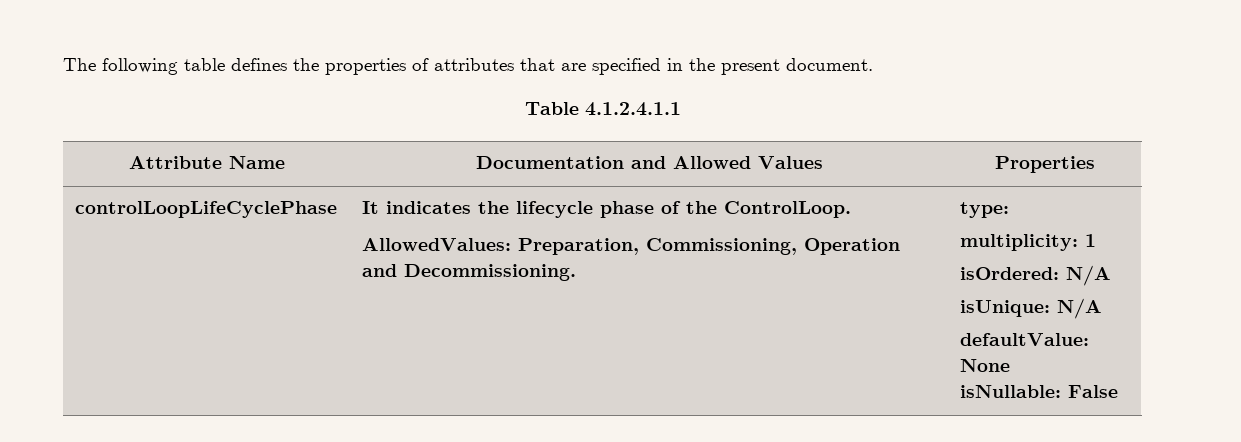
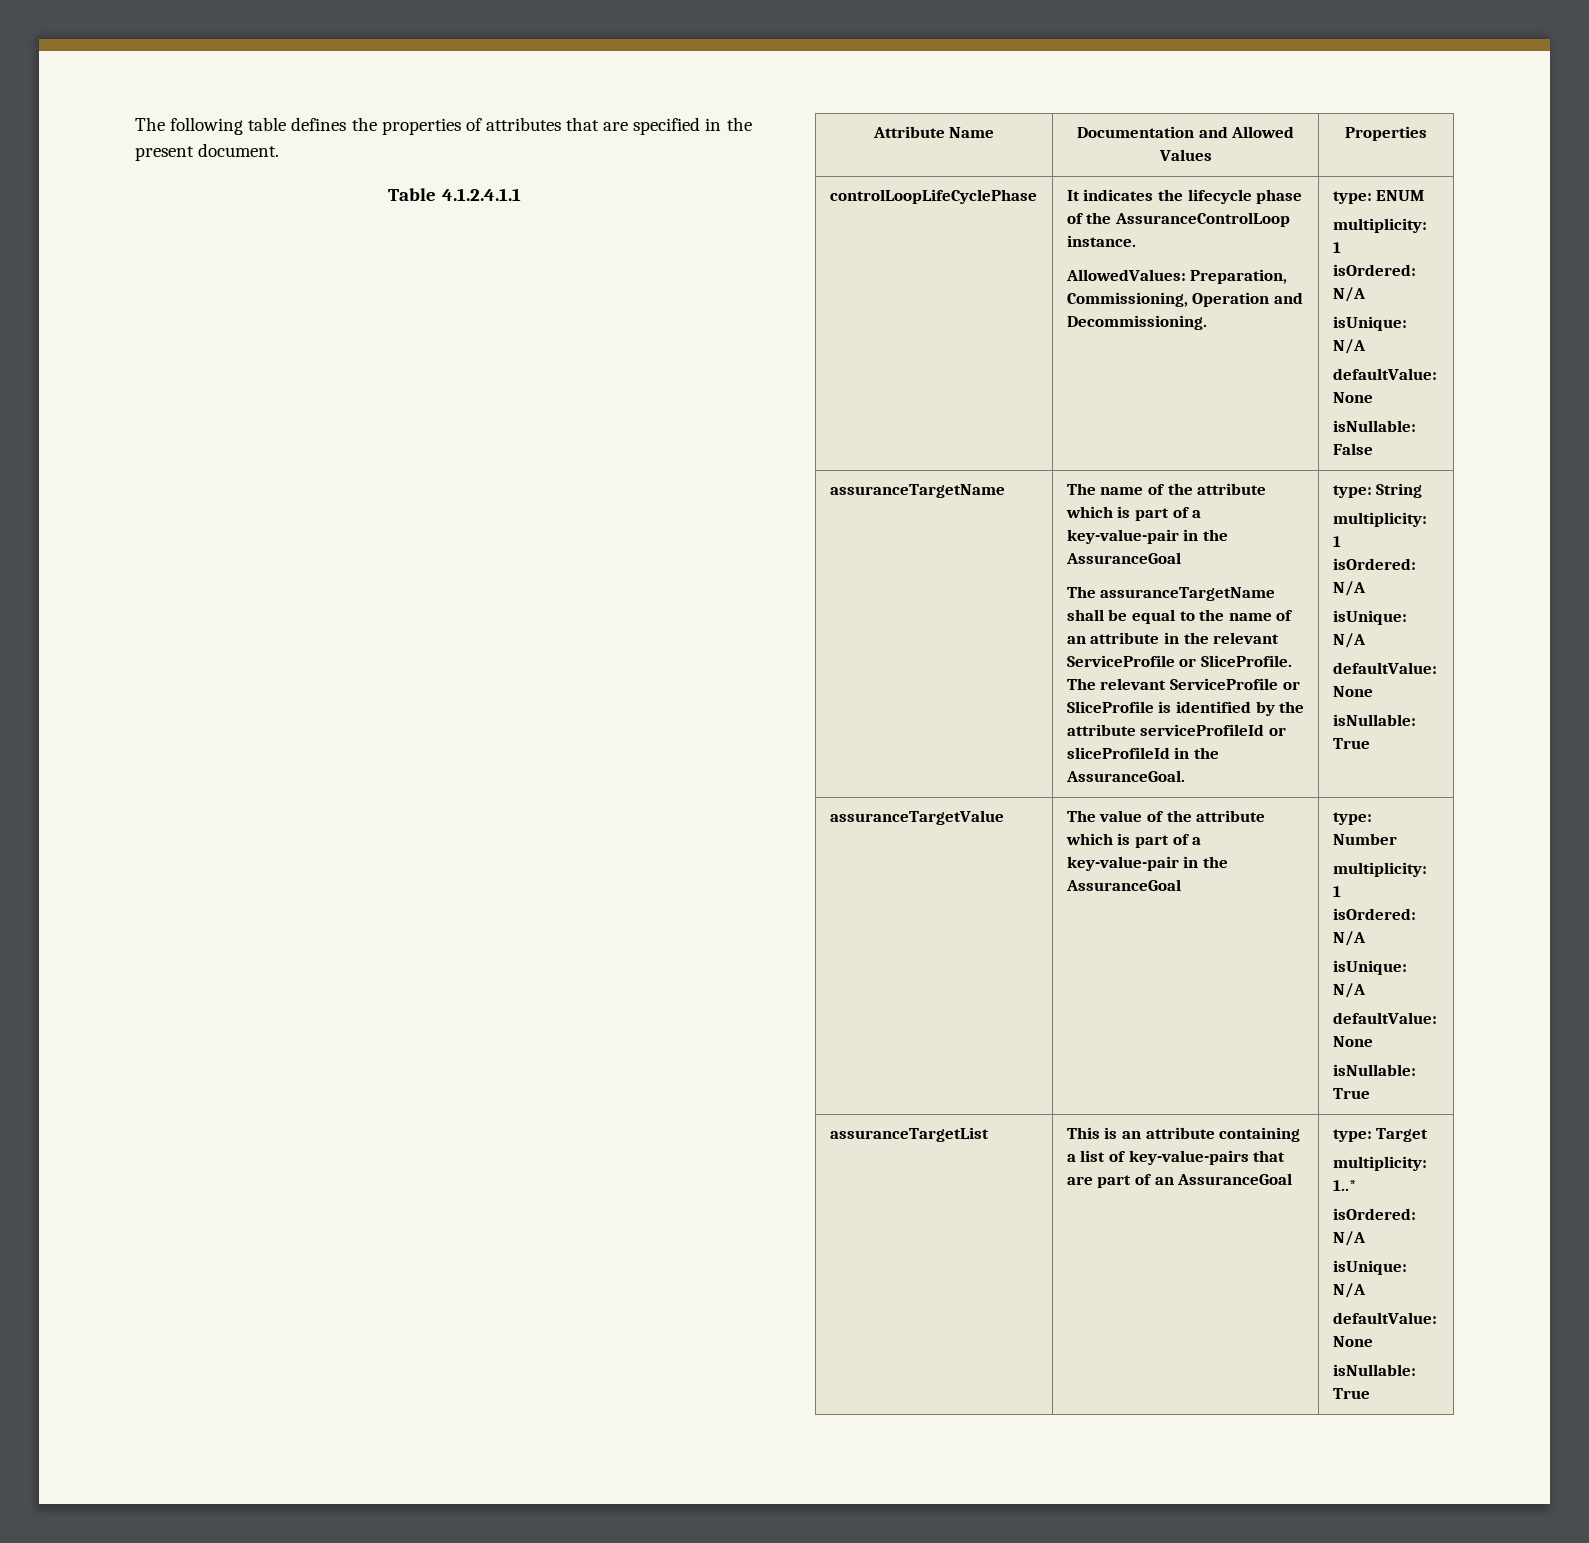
[724,201,852,218] ControlLoop. -> [1114,212,1290,227] [1066,235,1136,247] AssuranceControlLoop instance.
(1010, 210) none -> [1376,190,1425,201] ENUM
(1119, 391) none -> [829,484,1005,498] [1066,483,1267,495] [1065,506,1202,521] [1066,529,1228,544] [1065,552,1181,564] [1066,586,1276,601] [1066,609,1294,624] [1066,632,1280,644] [1066,655,1292,667] [1066,678,1300,690] [1066,701,1305,716] [1066,724,1286,736] [1066,747,1219,759] [1065,770,1185,782] [1332,483,1423,498] [1332,512,1427,527] [1332,536,1341,547] [1332,558,1416,570] [1332,581,1366,596] [1332,610,1407,625] [1332,633,1366,648] [1332,662,1437,674] [1332,686,1373,697] [1332,714,1416,726] [1332,738,1370,749] [829,810,1004,825] [1066,810,1266,822] [1065,833,1202,848] [1066,856,1228,871] [1065,879,1181,891] [1332,812,1372,825] [1332,833,1397,845] [1332,862,1427,877] [1332,886,1341,897] [1332,908,1416,920] [1332,931,1366,946] [1332,960,1407,975] [1332,983,1366,998] [1332,1012,1437,1024] [1332,1036,1373,1047] [1332,1064,1416,1076] [1332,1088,1370,1099] [829,1127,989,1142] [1066,1127,1301,1142] [1066,1150,1286,1165] [1066,1173,1293,1188] [1332,1128,1429,1142] [1332,1156,1427,1171] [1332,1180,1357,1191] [1332,1208,1416,1220] [1332,1231,1366,1246] [1332,1260,1407,1275] [1332,1283,1366,1298] [1332,1312,1437,1324] [1332,1336,1373,1347] [1332,1364,1416,1376] [1332,1388,1370,1399] // assuranceTargetName | The name of the attribute which is part of a key-value-pair in the AssuranceGoal // The assuranceTargetName shall be equal to the name of an attribute in the relevant ServiceProfile or SliceProfile. The relevant ServiceProfile or SliceProfile is identified by the attribute serviceProfileId or sliceProfileId in the AssuranceGoal. | type: String // multiplicity: 1 // isOrdered: N/A // isUnique: N/A // defaultValue: None // isNullable: True // assuranceTargetValue | The value of the attribute which is part of a key-value-pair in the AssuranceGoal | type: Number // multiplicity: 1 // isOrdered: N/A // isUnique: N/A // defaultValue: None // isNullable: True // assuranceTargetList | This is an attribute containing a list of key-value-pairs that are part of an AssuranceGoal | type: Target // multiplicity: 1..* // isOrdered: N/A // isUnique: N/A // defaultValue: None // isNullable: True

